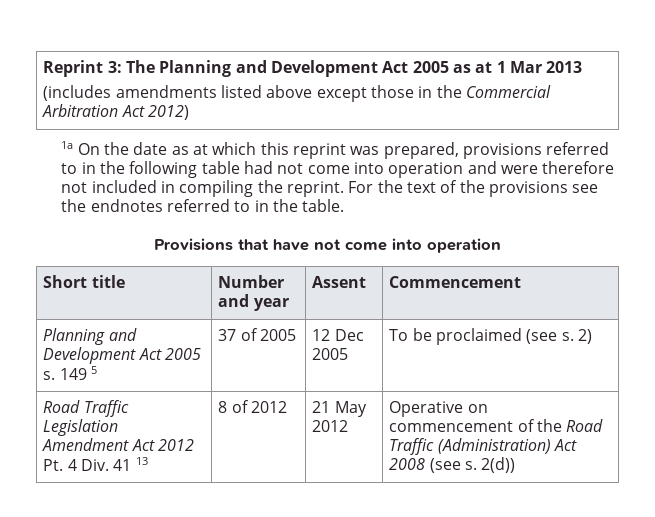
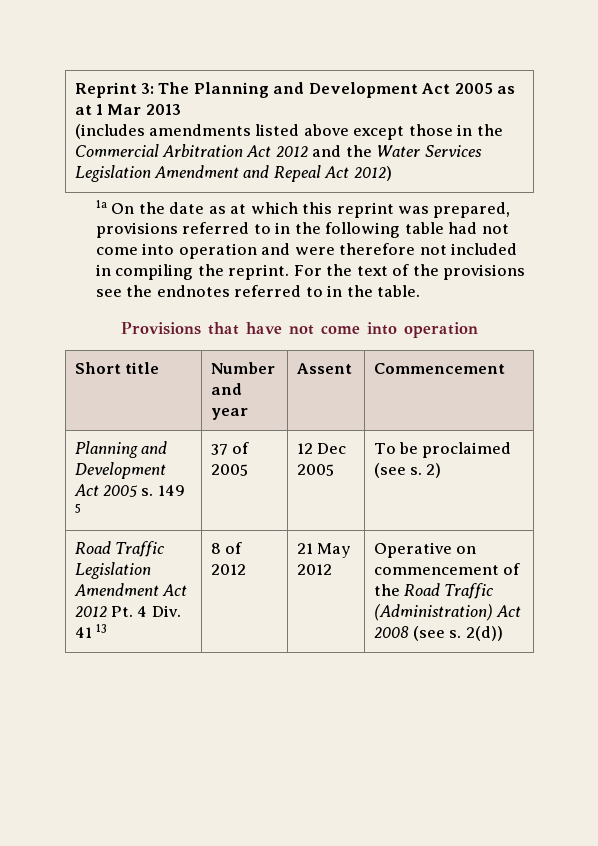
(145, 111) none -> [275,145,482,157] [74,165,350,182] 2012 and the Water Services Legislation Amendment and Repeal Act

